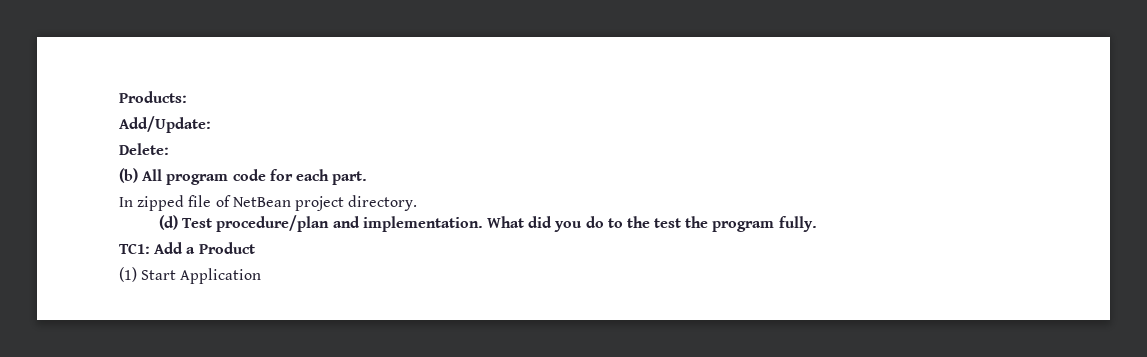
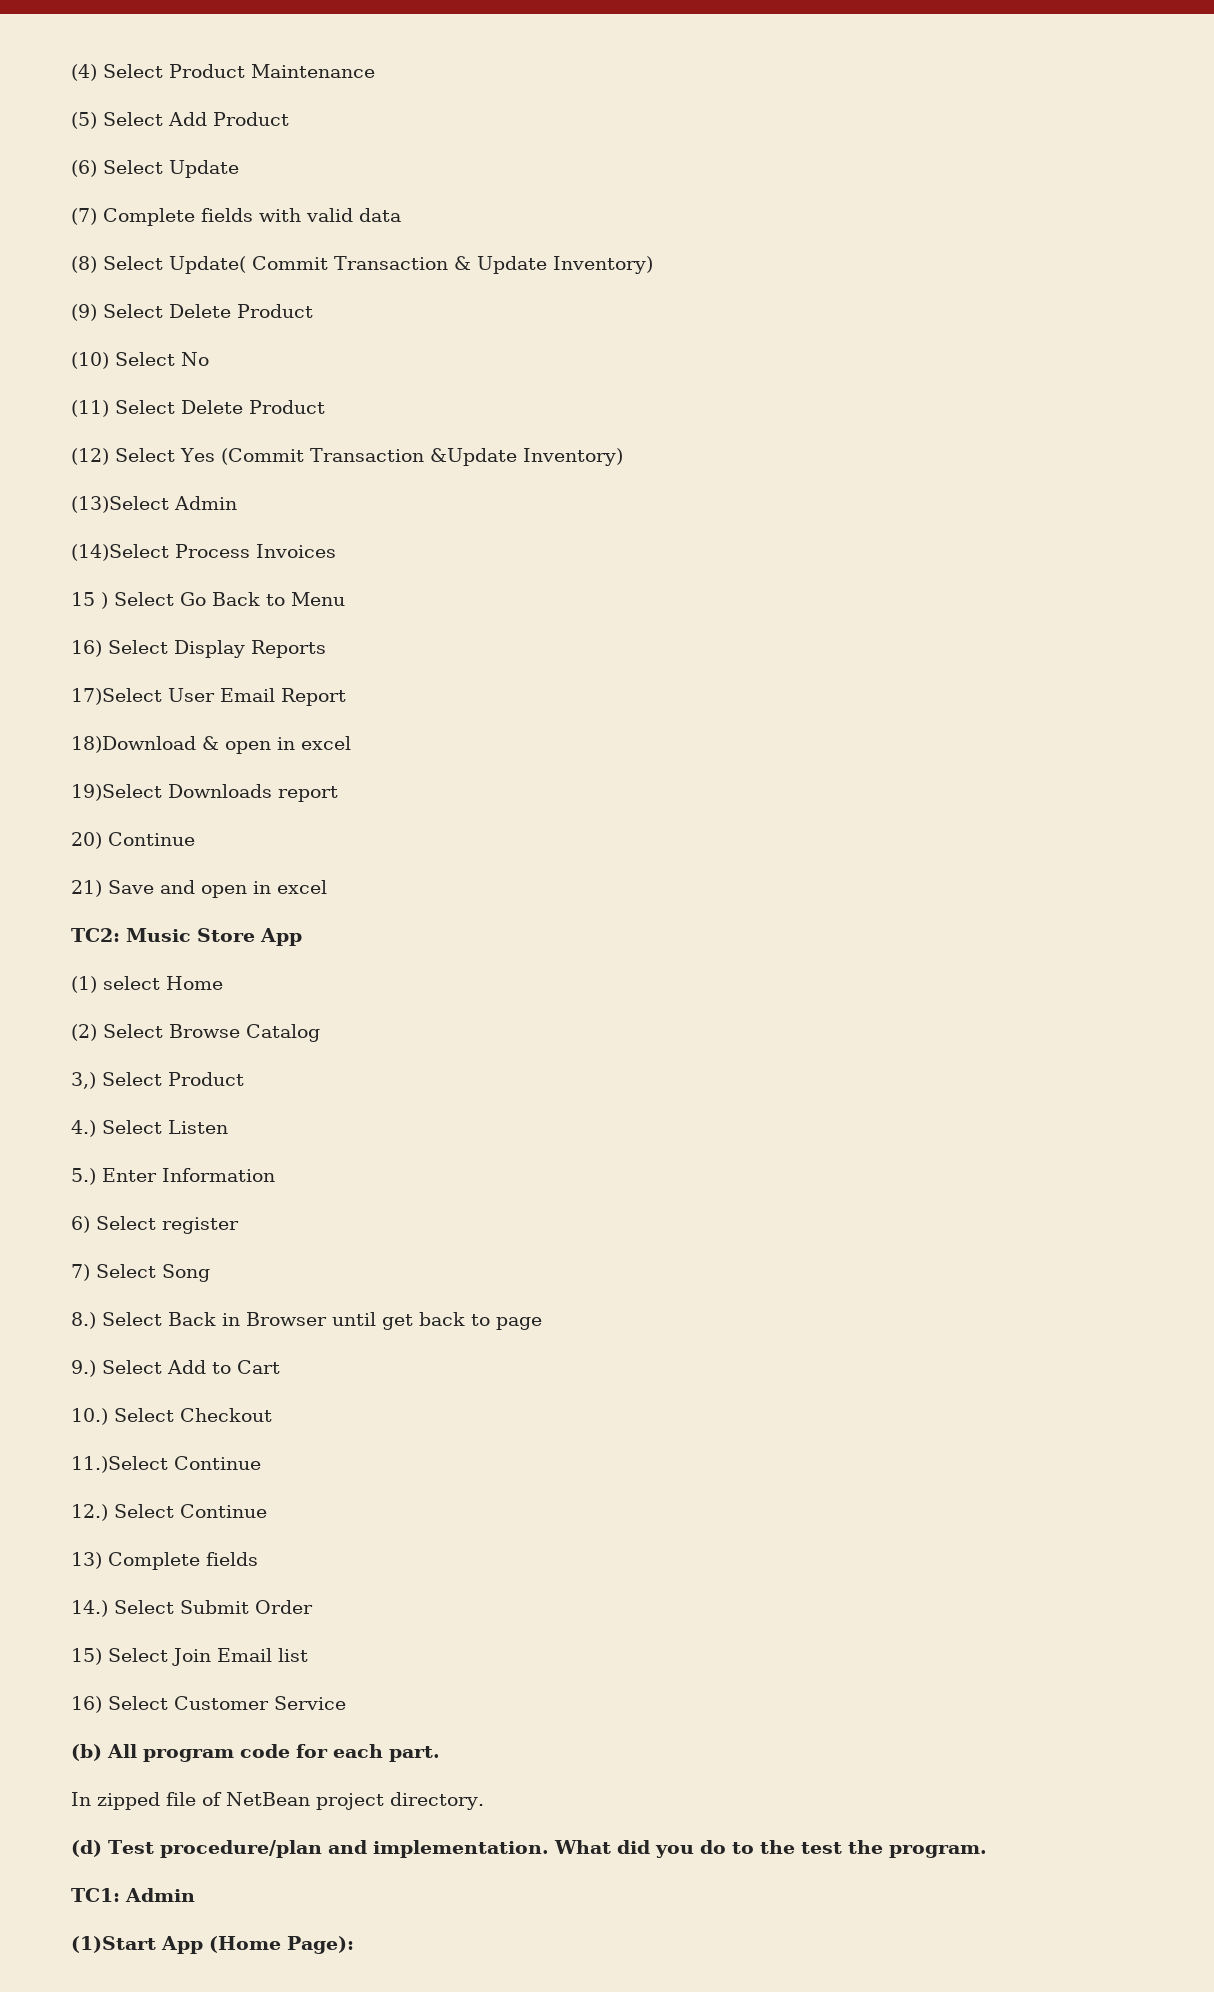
[119,91,187,103] [119,116,211,133] [119,143,169,155] Products: // Add/Update: // Delete: -> [71,64,375,81] [71,112,289,129] [71,160,239,178] [71,208,401,226] [71,256,653,274] [71,304,313,321] [71,352,209,369] [71,400,325,417] [71,448,623,466] [71,496,237,513] [71,544,336,561] [71,592,345,609] [71,640,326,658] [71,688,346,706] [71,736,351,754] [71,784,338,802] [71,832,195,849] [71,880,327,898] [71,928,302,946] [71,976,223,993] [71,1024,320,1042] [71,1072,244,1089] [71,1120,228,1137] [71,1168,275,1185] [71,1216,239,1234] [71,1264,210,1282] [71,1312,542,1330] [71,1360,280,1377] [71,1408,272,1425] [71,1456,261,1473] [71,1504,267,1521] [71,1552,258,1570] [71,1600,313,1617] [71,1648,308,1666] [71,1696,346,1713] (4) Select Product Maintenance // (5) Select Add Product // (6) Select Update // (7) Complete fields with valid data // (8) Select Update( Commit Transaction & Update Inventory) // (9) Select Delete Product // (10) Select No // (11) Select Delete Product // (12) Select Yes (Commit Transaction &Update Inventory) // (13)Select Admin // (14)Select Process Invoices // 15 ) Select Go Back to Menu // 16) Select Display Reports // 17)Select User Email Report // 18)Download & open in excel // 19)Select Downloads report // 20) Continue // 21) Save and open in excel // TC2: Music Store App // (1) select Home // (2) Select Browse Catalog // 3,) Select Product // 4.) Select Listen // 5.) Enter Information // 6) Select register // 7) Select Song // 8.) Select Back in Browser until get back to page // 9.) Select Add to Cart // 10.) Select Checkout // 11.)Select Continue // 12.) Select Continue // 13) Complete fields // 14.) Select Submit Order // 15) Select Join Email list // 16) Select Customer Service
[712,216,817,232] program fully. -> [888,1845,987,1858] program.
[154,242,255,254] [119,267,262,284] Add a Product // (1) Start Application -> [125,1888,195,1902] [71,1936,354,1954] Admin // (1)Start App (Home Page):

